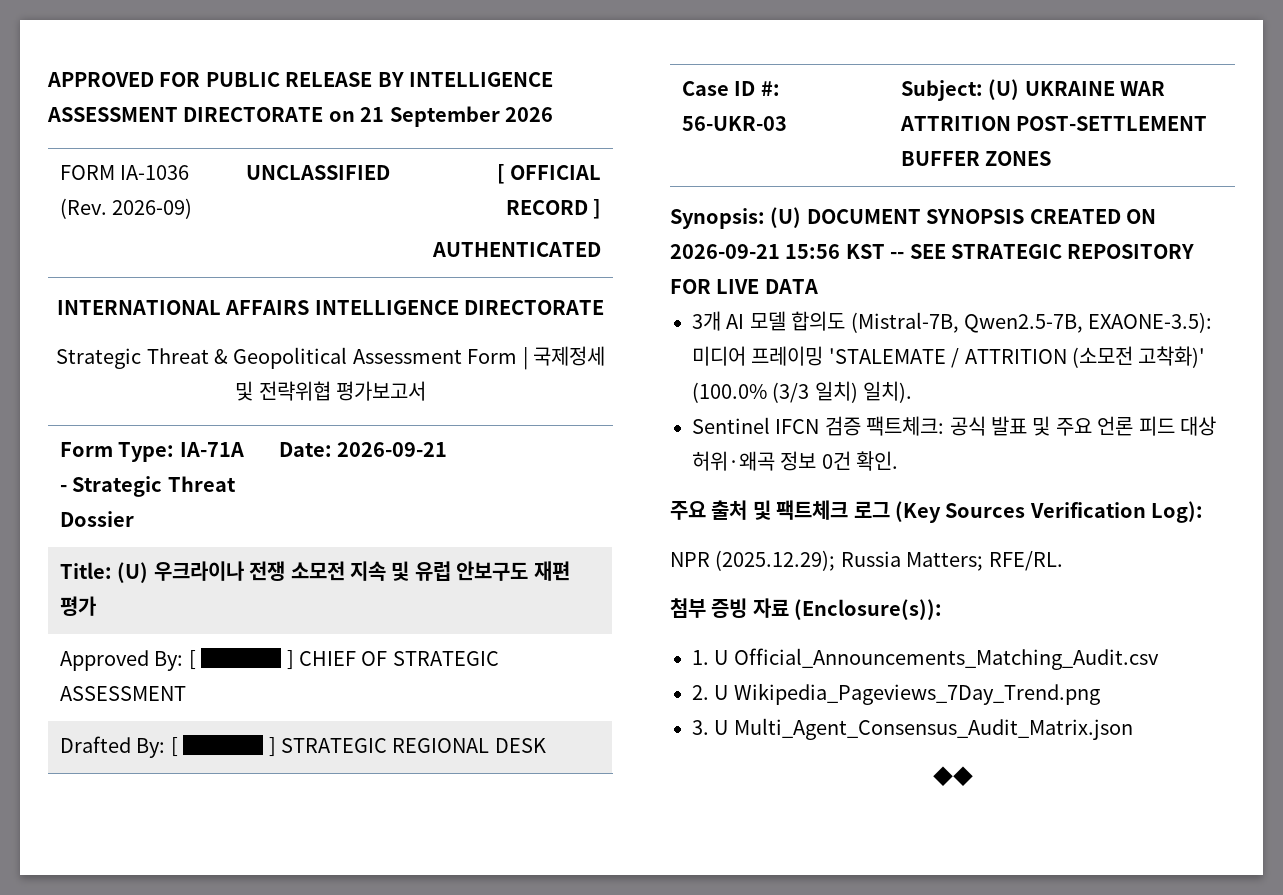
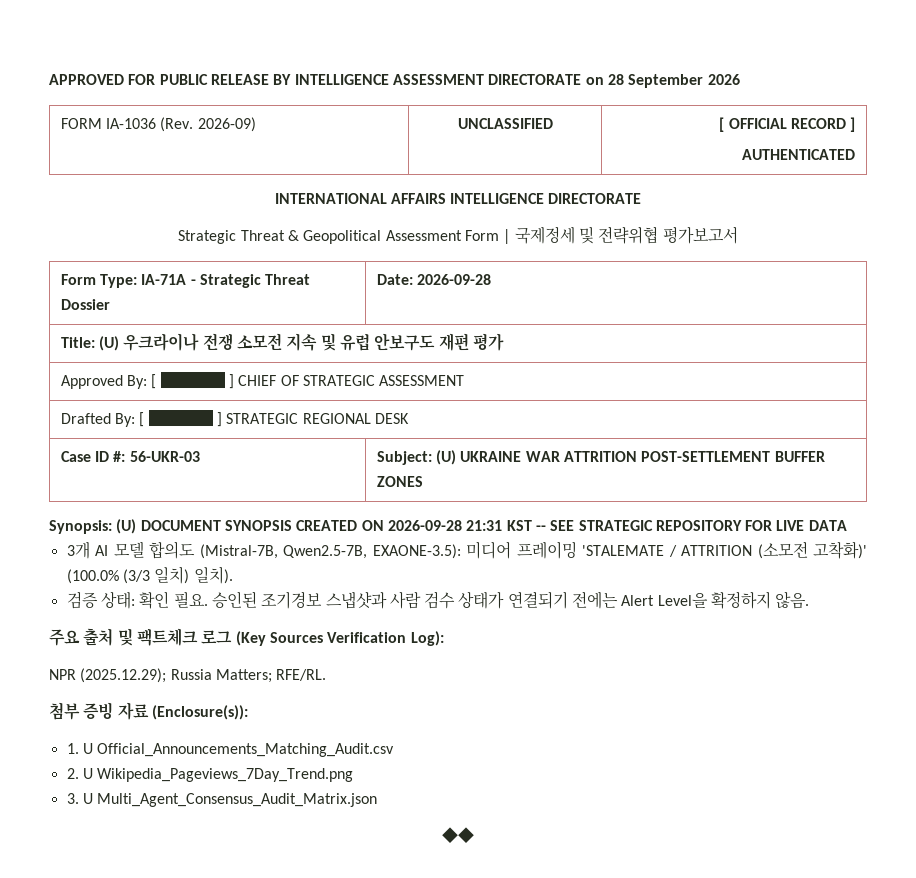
[360,107,385,122] 21 -> [607,74,624,85] 28
[337,442,448,457] 2026-09-21 -> [417,274,492,285] 2026-09-28
[670,244,841,259] 2026-09-21 15:56 -> [387,520,503,531] 2026-09-28 21:31
[692,416,1216,436] [692,451,899,471] Sentinel IFCN 검증 팩트체크: 공식 발표 및 주요 언론 피드 대상 허위·왜곡 정보 0건 확인. -> [66,591,810,609] 검증 상태: 확인 필요. 승인된 조기경보 스냅샷과 사람 검수 상태가 연결되기 전에는 Alert Level을 확정하지 않음.

